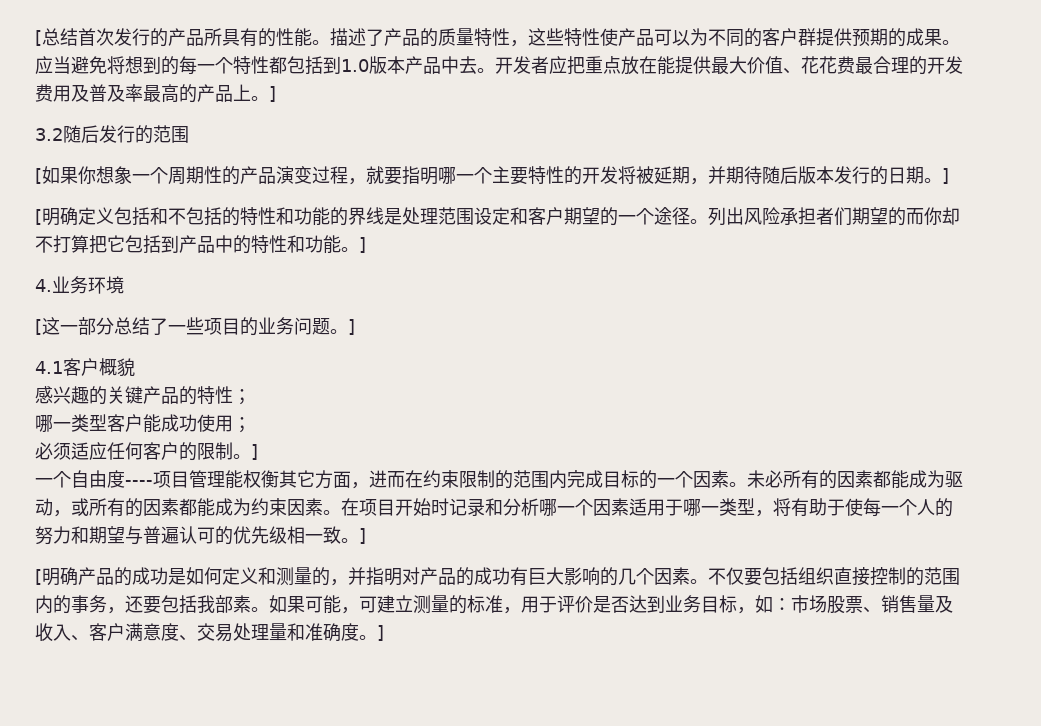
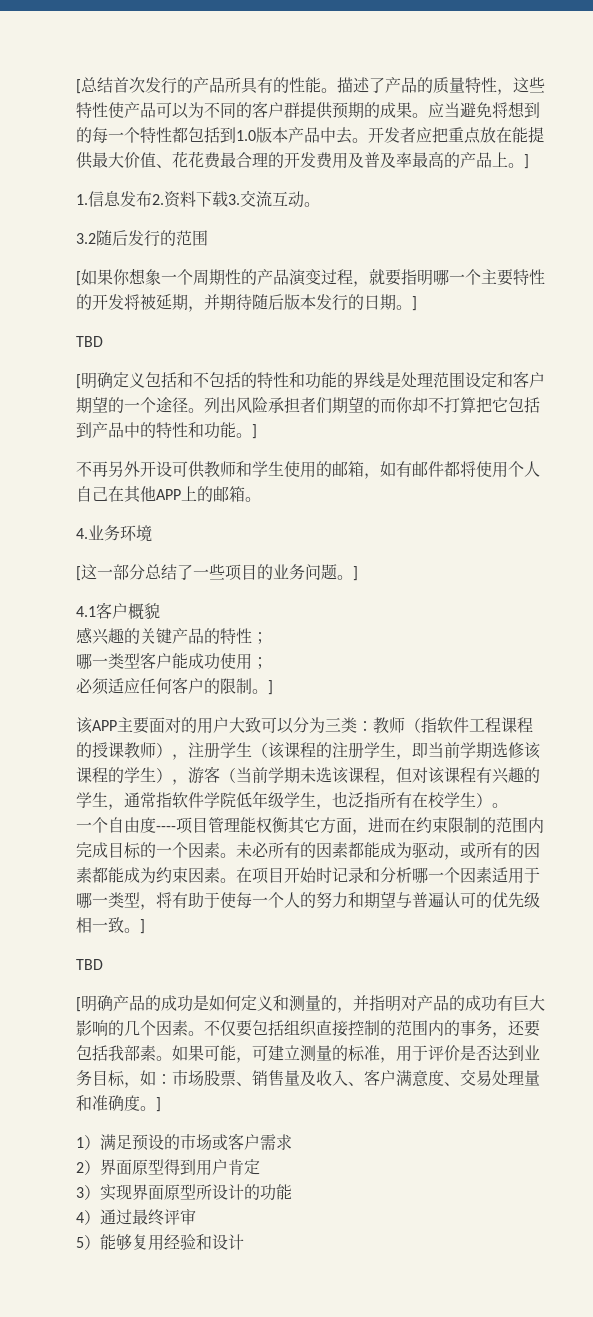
(276, 94) none -> [76,190,320,208] // 1.信息发布2.资料下载3.交流互动。
(949, 176) none -> [76,336,103,347] // TBD
(366, 245) none -> [76,461,540,479] [76,486,261,503] // 不再另外开设可供教师和学生使用的邮箱，如有邮件都将使用个人自己在其他APP上的邮箱。
(258, 452) none -> [76,717,533,734] [76,742,541,760] [76,766,540,785] [76,791,508,810] // 该APP主要面对的用户大致可以分为三类：教师（指软件工程课程的授课教师），注册学生（该课程的注册学生，即当前学期选修该课程的学生），游客（当前学期未选该课程，但对该课程有兴趣的学生，通常指软件学院低年级学生，也泛指所有在校学生）。
(366, 536) none -> [76,959,103,970] // TBD
(384, 633) none -> [76,1133,292,1151] [76,1159,260,1176] [76,1184,292,1201] [76,1208,196,1226] [76,1234,244,1251] // 1）满足预设的市场或客户需求 // 2）界面原型得到用户肯定 // 3）实现界面原型所设计的功能 // 4）通过最终评审 // 5）能够复用经验和设计

